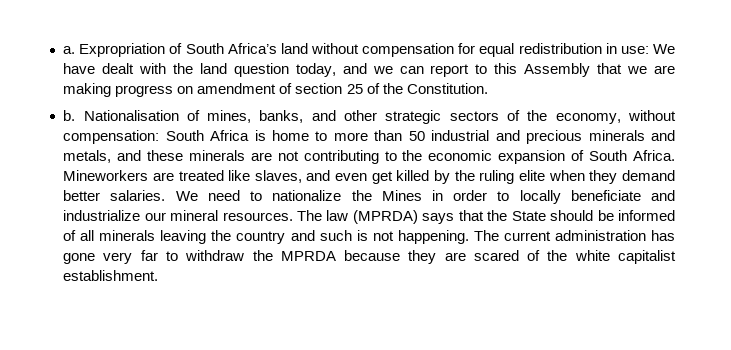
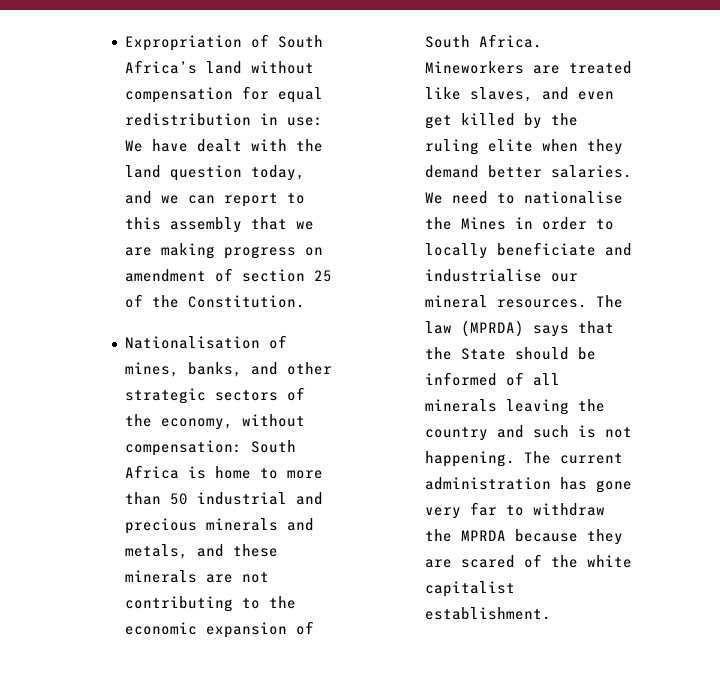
[63,46,76,54] a. -> (125, 43) none
[524,63,591,77] Assembly -> [170,217,243,233] assembly
[63,110,76,121] b. -> (306, 301) none
[272,190,342,201] nationalize -> [524,191,624,204] nationalise
[63,210,141,221] industrialize -> [425,269,543,282] industrialise

